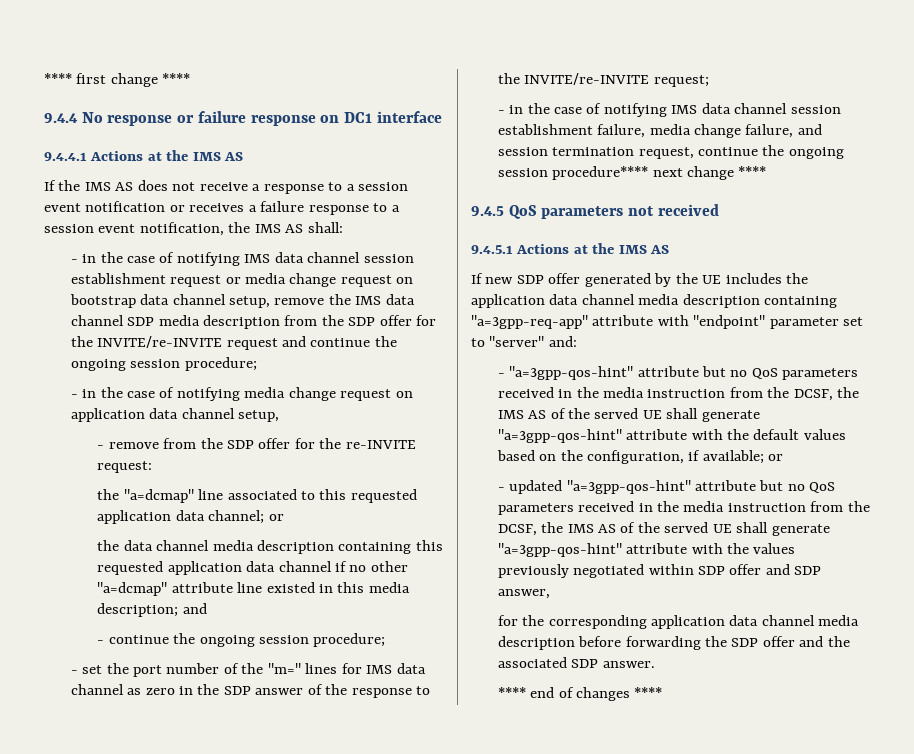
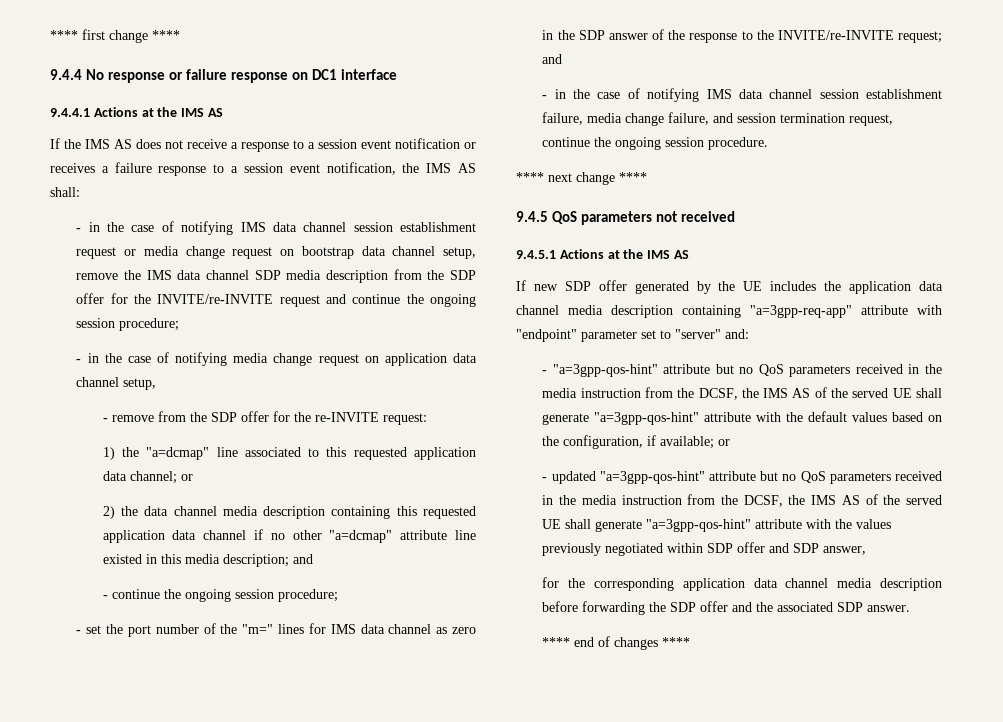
(153, 467) none -> [102,447,115,460] 1)
(284, 517) none -> [102,506,115,519] 2)
(709, 81) none -> [542,54,563,64] and
[552,166,649,180] procedure**** -> [708,137,769,150] [516,172,544,182] procedure. // ****

